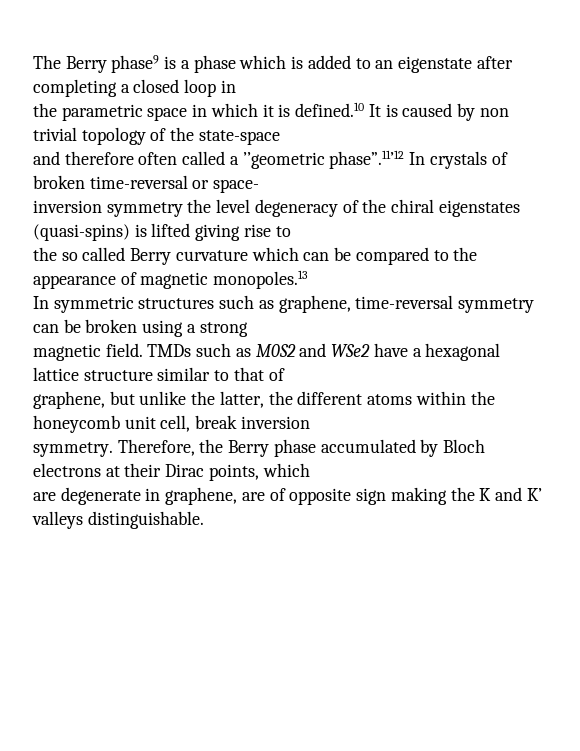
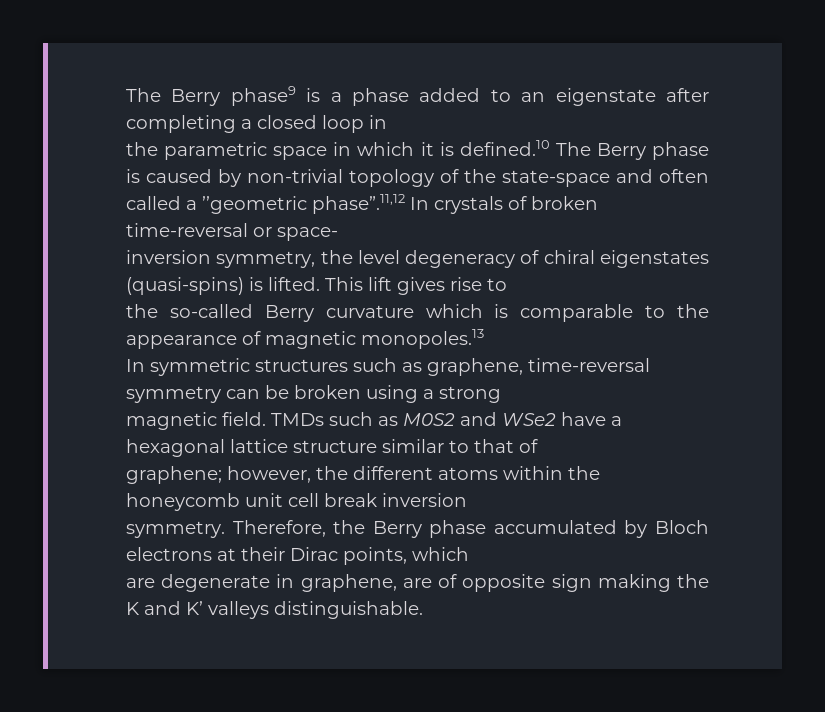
[239,55,304,69] which is -> (409, 97) none
[368,104,381,117] It -> [555,142,710,160] The Berry phase
[479,108,509,117] [33,127,77,141] non trivial -> [247,169,343,183] non-trivial
[33,151,134,165] // and therefore -> [616,169,653,183] and
[329,150,405,169] phase”.11’12 -> [312,194,405,214] phase”.11,12
[106,202,183,217] symmetry -> [216,251,316,268] symmetry,
[362,199,387,213] the -> (540, 257) none
[151,223,241,241] lifted giving -> [268,277,445,295] lifted. This lift gives
[61,247,126,261] so called -> [169,304,253,318] so-called
[303,247,429,265] can be compared -> [494,304,634,322] is comparable
[33,391,264,409] graphene, but unlike the latter, -> [126,466,311,484] graphene; however,
[160,415,191,432] cell, -> [288,493,319,507] cell

